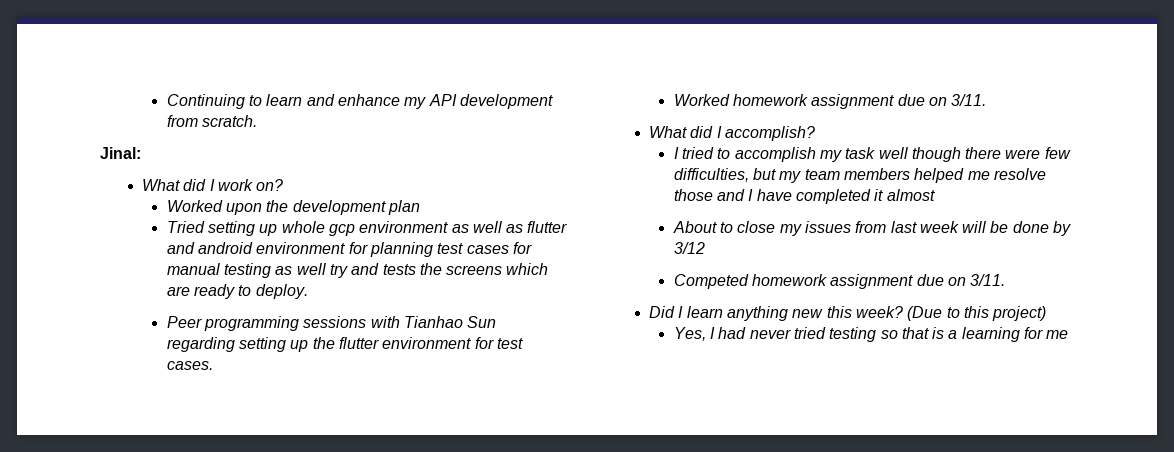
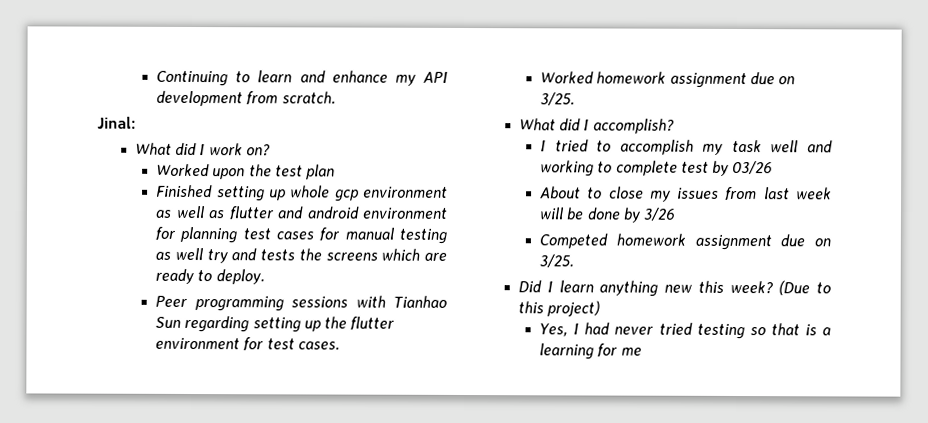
[292,200,386,215] development -> [274,165,303,177] test
[166,221,205,233] Tried -> [156,184,214,198] Finished
[951,94,987,106] 3/11. -> [540,92,576,106] 3/25.
[911,147,1071,162] [673,168,1046,183] [673,189,935,204] though there were few difficulties, but my team members helped me resolve those and I have completed it almost -> [807,140,833,153] [540,160,774,177] and working to complete test by 03/26
[673,242,705,254] 3/12 -> [642,207,676,221] 3/26
[970,274,1006,286] 3/11. -> [539,254,575,268] 3/25.

